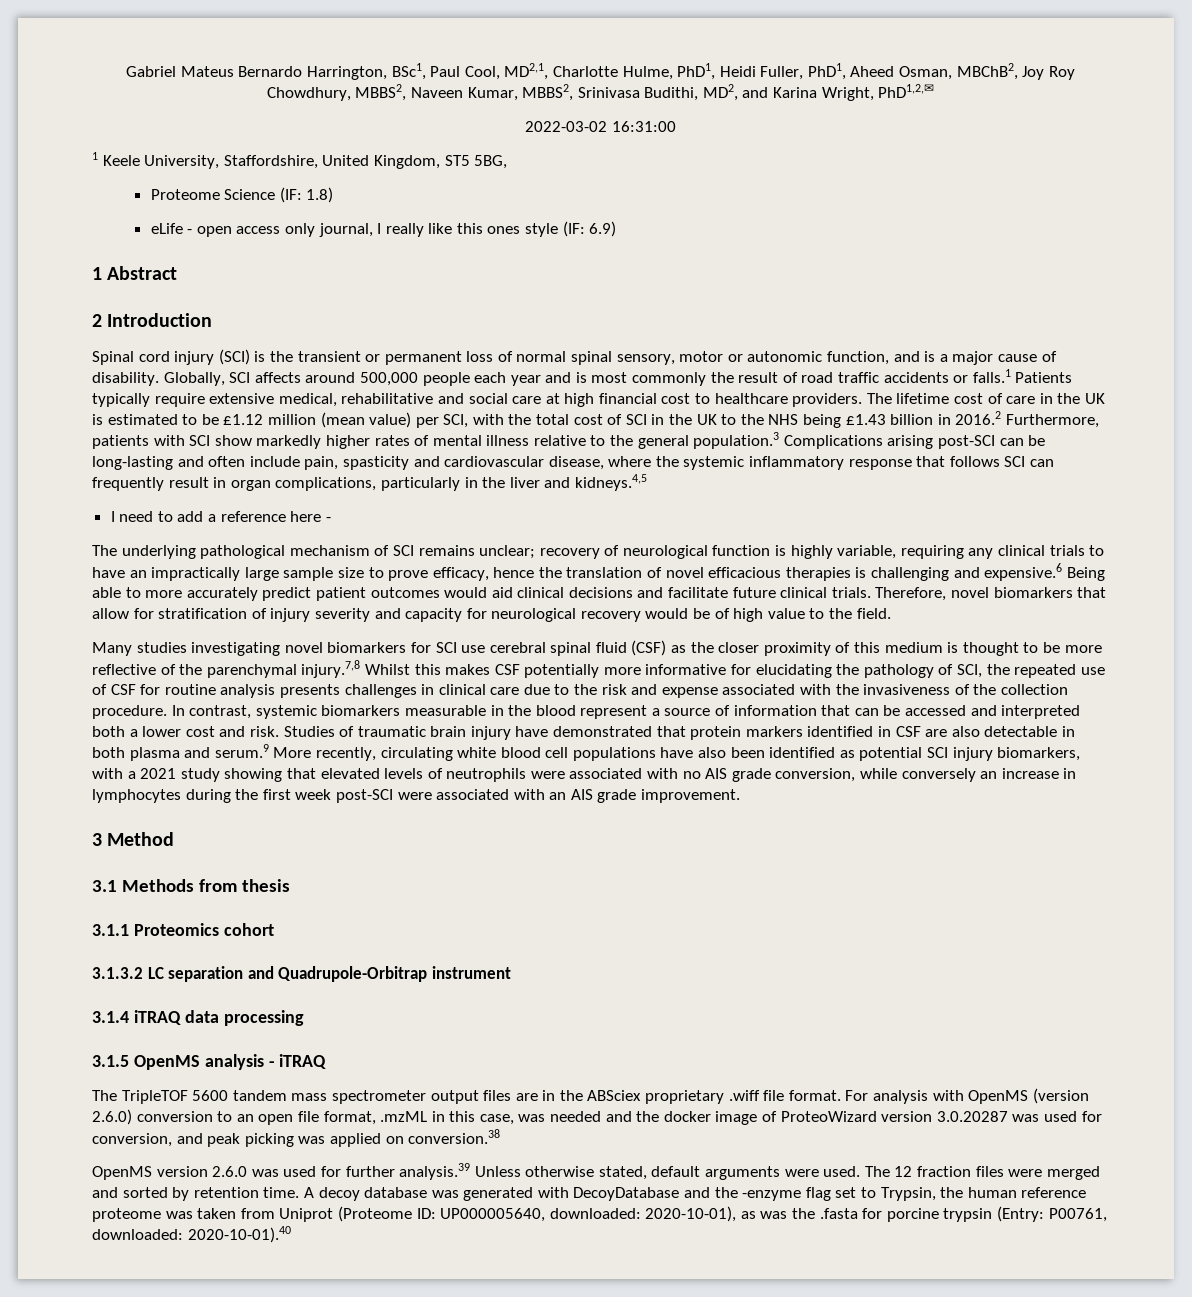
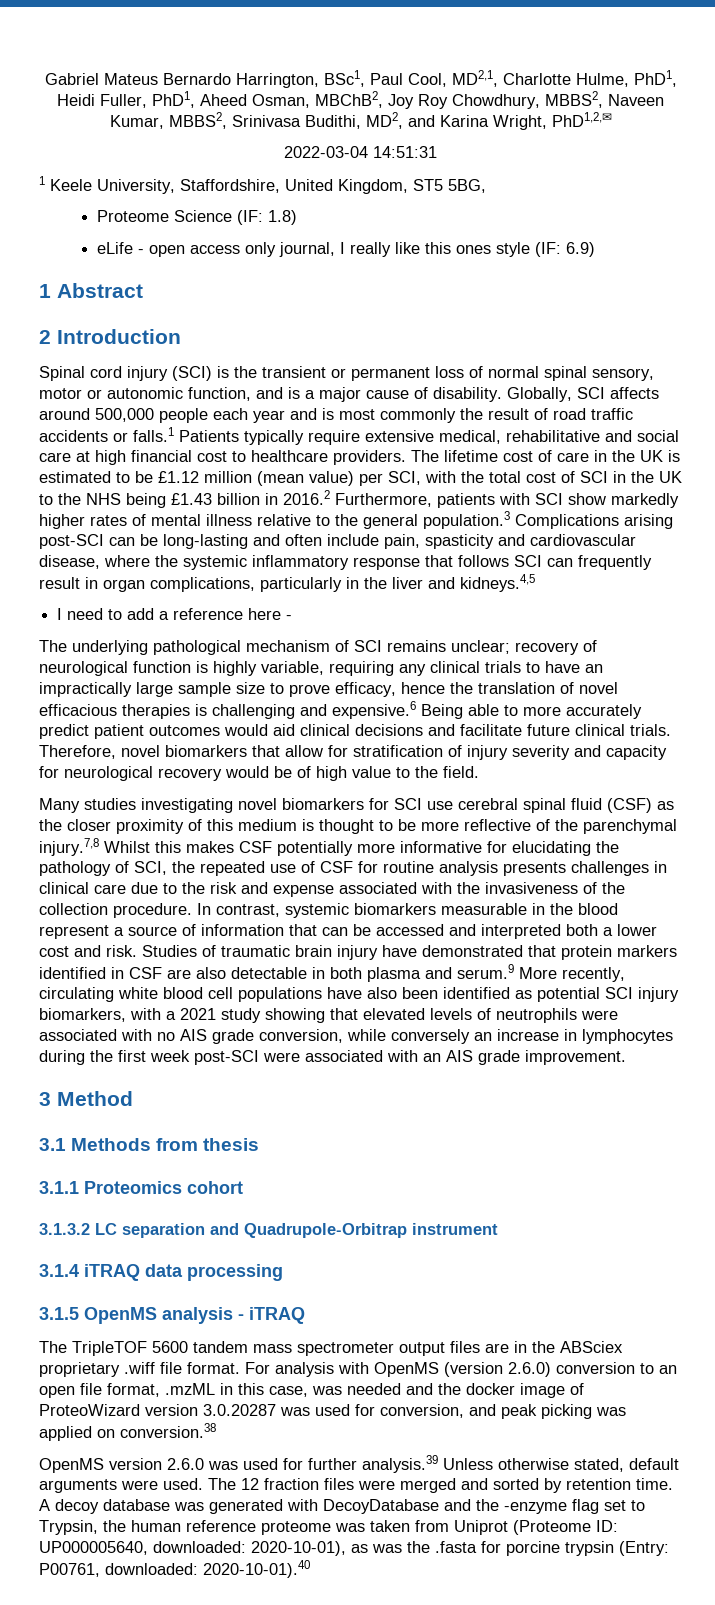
[525,121,676,132] 2022-03-02 16:31:00 -> [284,146,437,158] 2022-03-04 14:51:31

